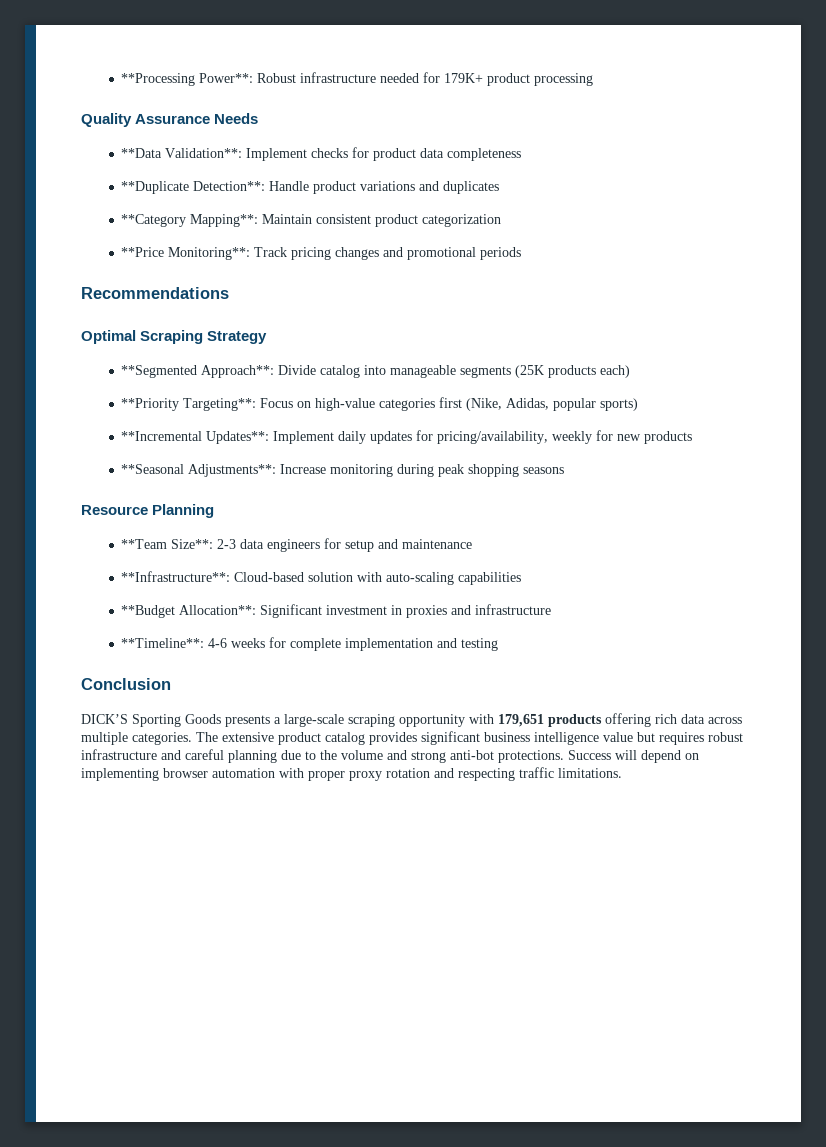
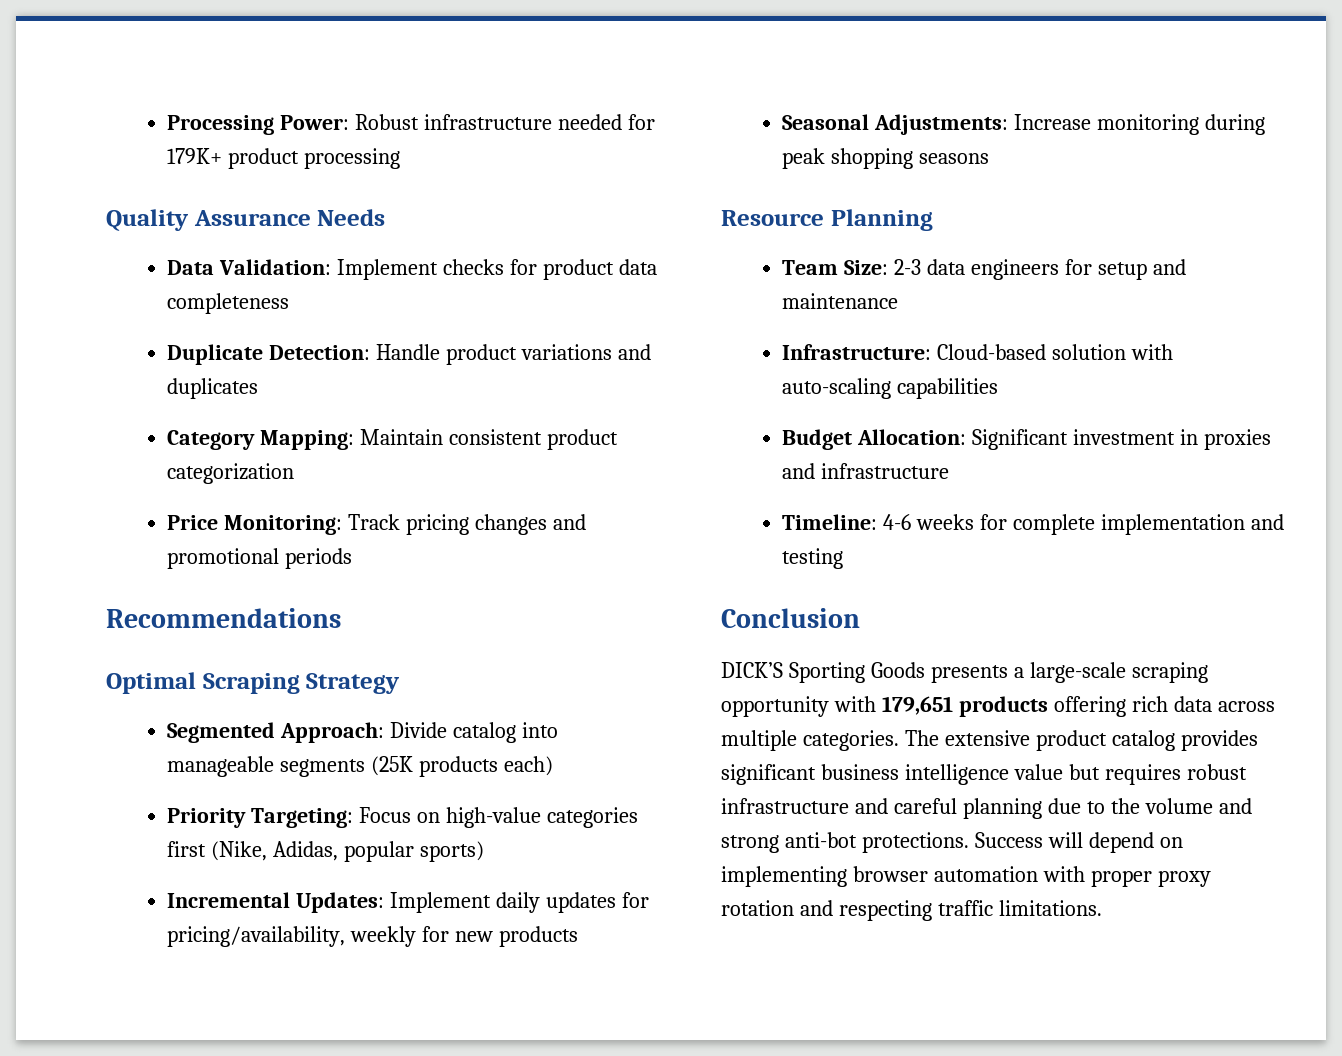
[121,73,254,86] **Processing Power**: -> [167,115,350,135] Processing Power:
[121,148,243,158] **Data Validation**: -> [167,259,332,275] Data Validation:
[121,181,266,194] **Duplicate Detection**: -> [167,344,371,365] Duplicate Detection:
[121,214,259,227] **Category Mapping**: -> [167,430,355,450] Category Mapping:
[121,247,251,260] **Price Monitoring**: -> [167,515,343,535] Price Monitoring:
[121,365,275,378] **Segmented Approach**: -> [167,722,385,743] Segmented Approach:
[121,398,257,411] **Priority Targeting**: -> [167,808,354,828] Priority Targeting:
[121,431,270,444] **Incremental Updates**: -> [167,892,385,913] Incremental Updates:
[121,464,277,477] **Seasonal Adjustments**: -> [782,114,1009,135] Seasonal Adjustments:
[121,539,214,549] **Team Size**: -> [782,260,889,275] Team Size:
[121,571,231,582] **Infrastructure**: -> [782,344,932,360] Infrastructure:
[121,605,257,618] **Budget Allocation**: -> [782,429,967,450] Budget Allocation:
[121,638,205,648] **Timeline**: -> [782,514,878,530] Timeline:

